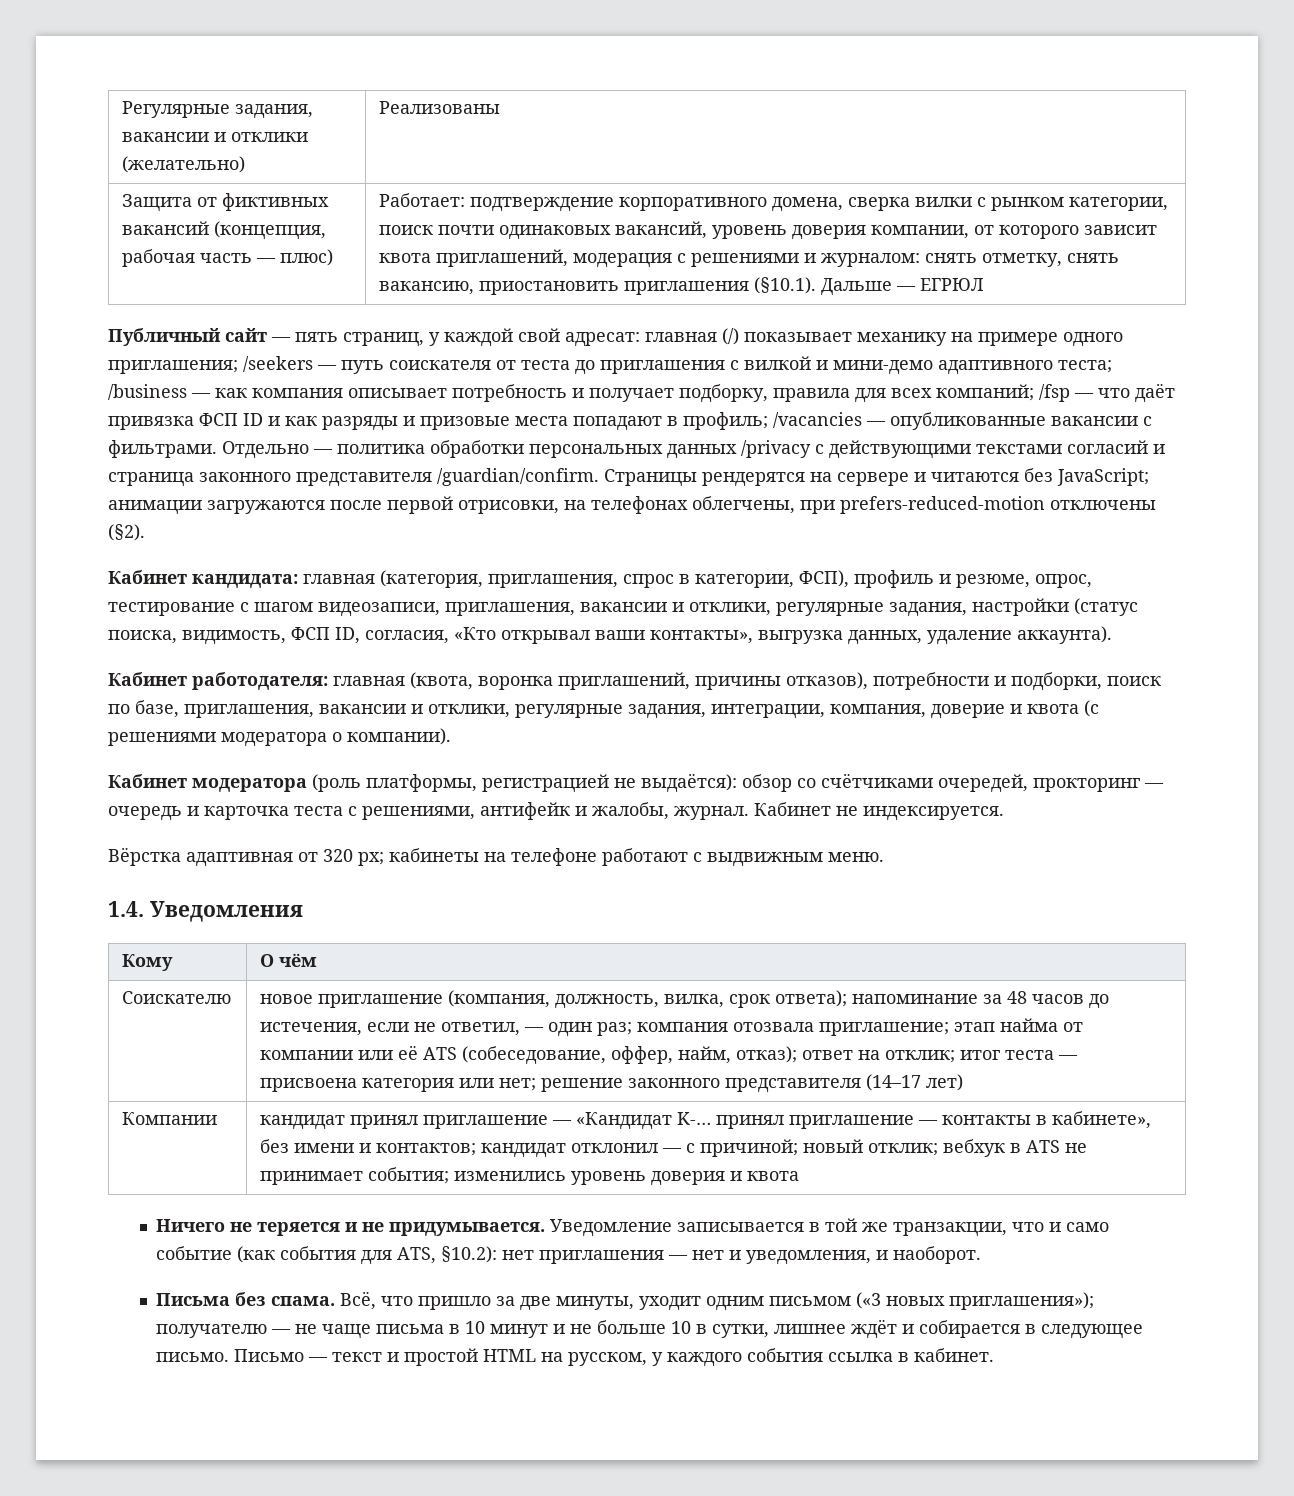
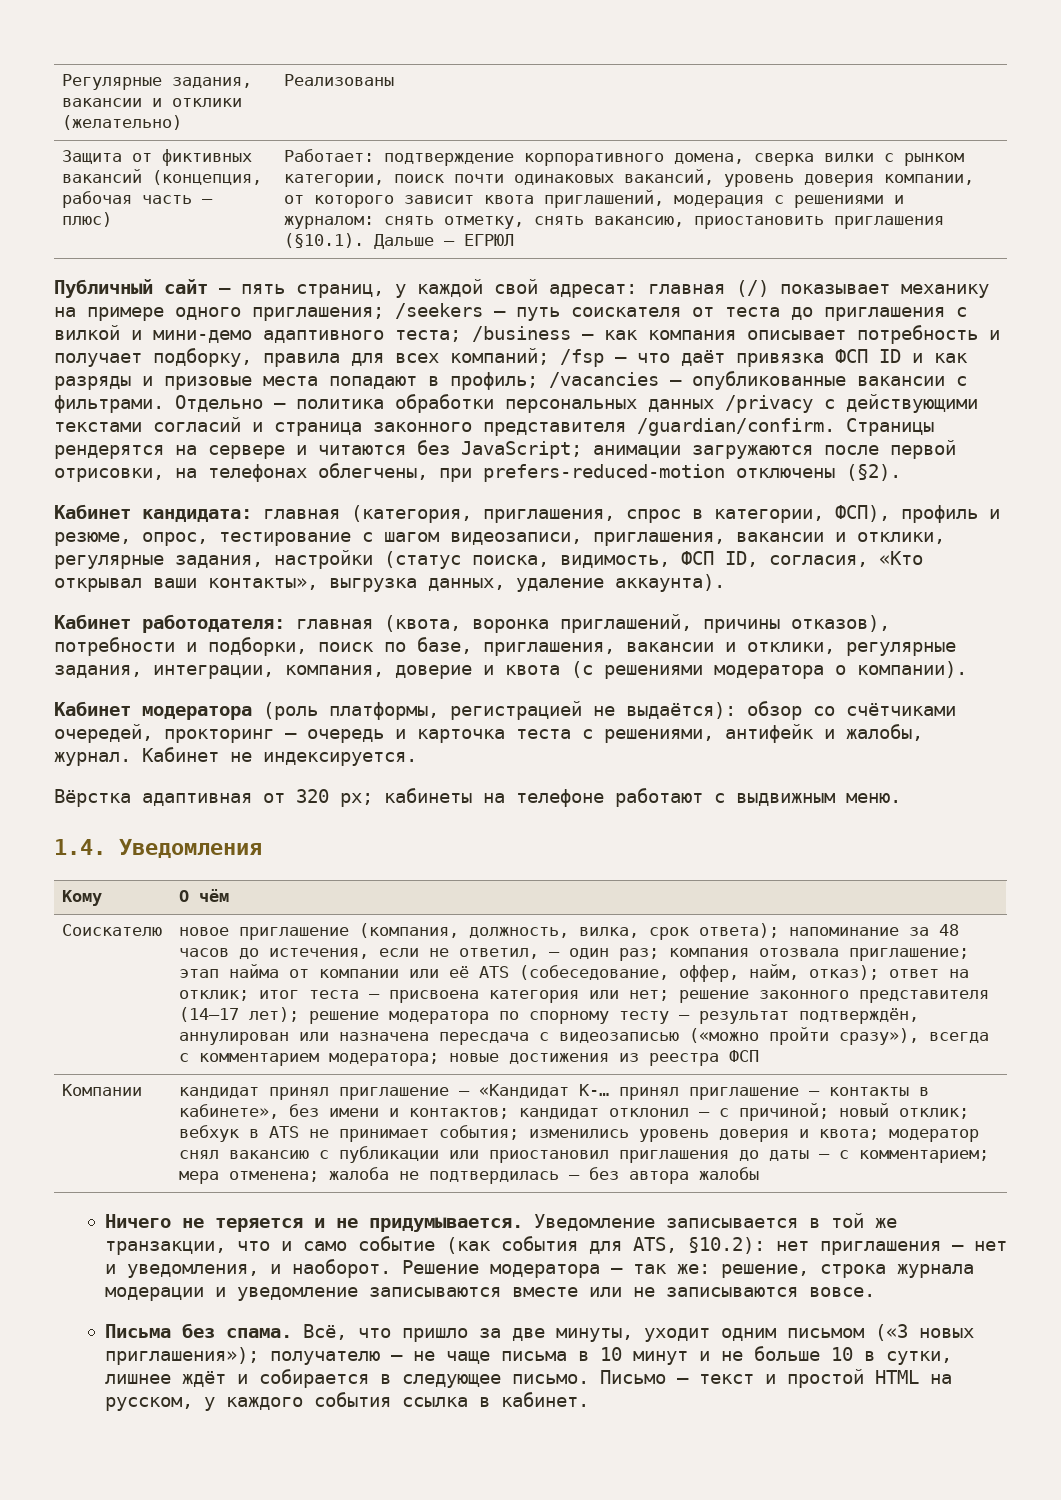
[926,1074,964,1091] лет) -> [249,1007,920,1024] [179,1027,990,1045] [179,1050,760,1066] лет); решение модератора по спорному тесту — результат подтверждён, аннулирован или назначена пересдача с видеозаписью («можно пройти сразу»), всегда с комментарием модератора; новые достижения из реестра ФСП
[747,1171,800,1181] квота -> [819,1129,980,1142] [179,1146,990,1163] [179,1167,760,1184] квота; модератор снял вакансию с публикации или приостановил приглашения до даты — с комментарием; мера отменена; жалоба не подтвердилась — без автора жалобы
(981, 1255) none -> [401,1260,974,1278] [104,1287,875,1301] Решение модератора — так же: решение, строка журнала модерации и уведомление записываются вместе или не записываются вовсе.

